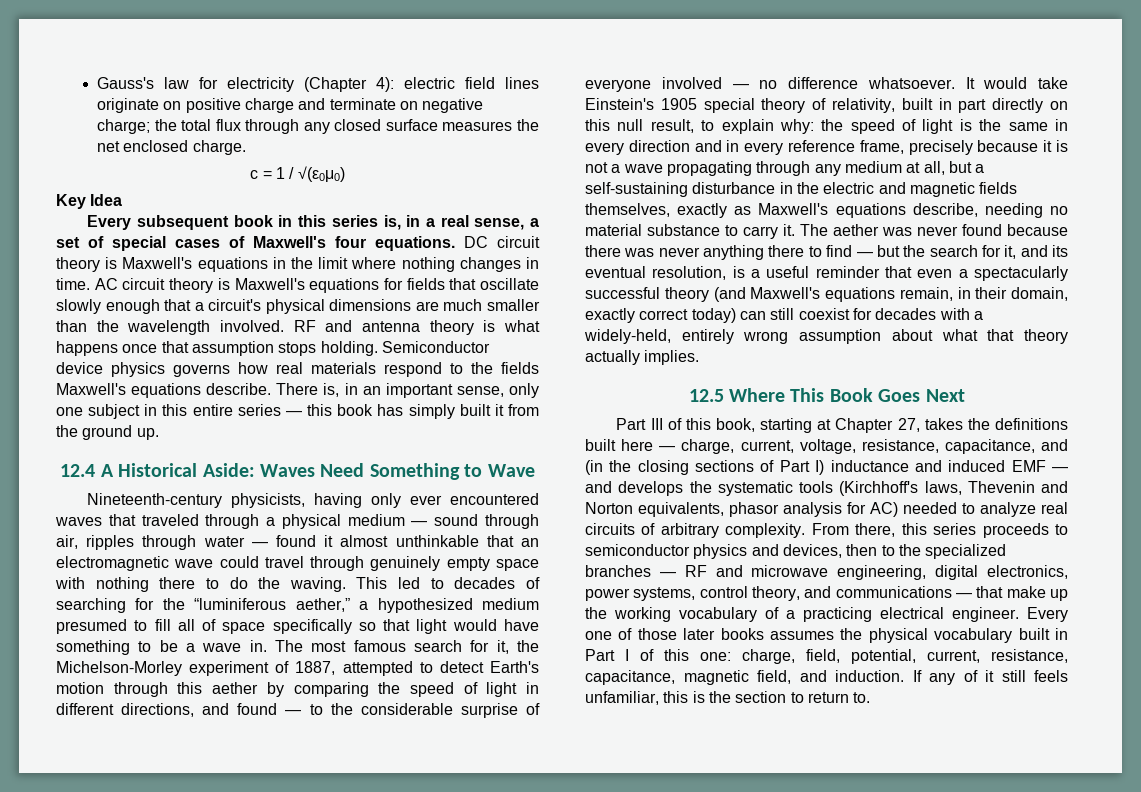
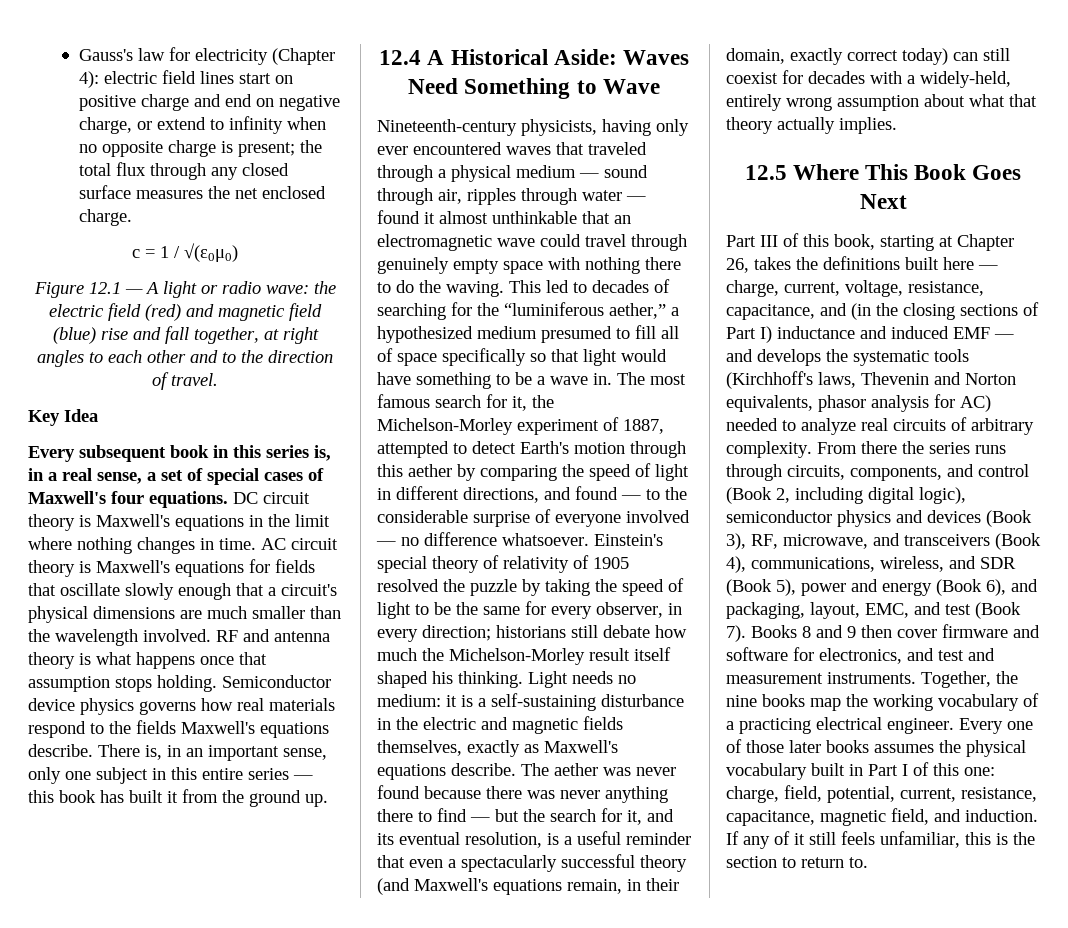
[97,98,160,113] originate -> [238,73,271,84] start
[329,98,396,110] terminate -> [224,94,252,107] end
[97,119,151,134] charge; -> [78,116,326,134] [78,140,295,157] charge, or extend to infinity when no opposite charge is present;
(345, 174) none -> [33,281,336,298] [49,303,322,321] [52,326,319,344] [37,350,333,367] [152,372,218,390] // Figure 12.1 — A light or radio wave: the electric field (red) and magnetic field (blue) rise and fall together, at right angles to each other and to the direction of travel.
[408,404,455,419] simply -> (124, 796) none
[965,77,1068,89] [585,98,1068,113] [585,119,1068,134] [585,140,1068,155] [585,161,972,176] It would take Einstein's 1905 special theory of relativity, built in part directly on this null result, to explain why: the speed of light is the same in every direction and in every reference frame, precisely because it is not a wave propagating through any medium at all, but -> [594,534,663,546] [377,555,629,573] [377,578,684,596] [377,601,682,619] [377,625,687,642] [377,647,671,665] [377,671,636,688] [377,694,473,707] Einstein's special theory of relativity of 1905 resolved the puzzle by taking the speed of light to be the same for every observer, in every direction; historians still debate how much the Michelson-Morley result itself shaped his thinking. Light needs no medium: it is
[912,203,1068,218] [585,224,795,239] describe, needing no material substance to carry it. -> [451,763,516,776] describe.
[897,418,920,432] 27, -> [726,258,749,273] 26,
[855,523,1068,538] [585,544,1007,559] [585,565,1068,580] [585,586,1068,601] there, this series proceeds to semiconductor physics and devices, then to the specialized branches — RF and microwave engineering, digital electronics, power systems, control theory, and communications — that make up -> [861,441,1006,454] [726,464,1029,481] [726,487,966,504] [726,510,1032,527] [726,533,1041,550] [726,556,1016,573] [726,579,1038,596] [726,602,1021,619] [726,624,1040,642] [726,647,995,664] [726,671,1018,688] [726,694,841,711] there the series runs through circuits, components, and control (Book 2, including digital logic), semiconductor physics and devices (Book 3), RF, microwave, and transceivers (Book 4), communications, wireless, and SDR (Book 5), power and energy (Book 6), and packaging, layout, EMC, and test (Book 7). Books 8 and 9 then cover firmware and software for electronics, and test and measurement instruments. Together, the nine books map

